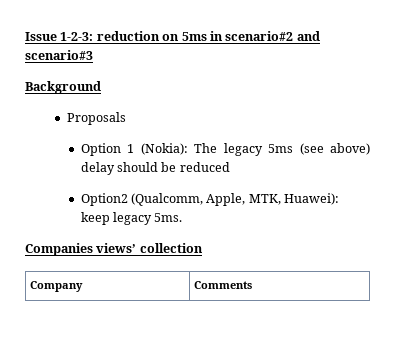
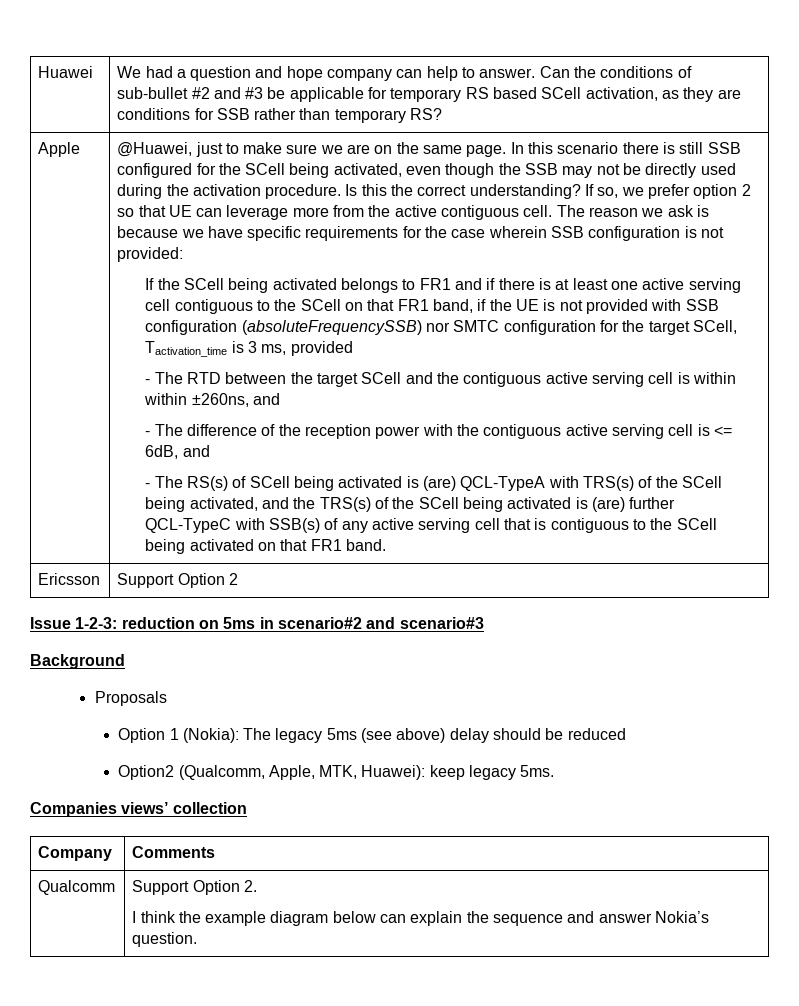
(25, 36) none -> [38,66,94,78] [117,66,692,81] [117,87,741,102] [117,108,443,123] [38,142,81,157] [117,142,741,157] [117,163,736,178] [117,184,751,199] [117,205,709,220] [117,226,725,241] [117,247,184,262] [145,278,741,293] [145,299,719,314] [145,320,737,335] [145,341,353,357] [145,372,736,387] [144,393,281,407] [145,424,732,439] [145,445,210,459] [145,476,722,491] [145,497,676,512] [145,518,717,533] [145,539,387,554] [38,573,101,585] [117,573,238,588] Huawei | We had a question and hope company can help to answer. Can the conditions of sub-bullet #2 and #3 be applicable for temporary RS based SCell activation, as they are conditions for SSB rather than temporary RS? // Apple | @Huawei, just to make sure we are on the same page. In this scenario there is still SSB configured for the SCell being activated, even though the SSB may not be directly used during the activation procedure. Is this the correct understanding? If so, we prefer option 2 so that UE can leverage more from the active contiguous cell. The reason we ask is because we have specific requirements for the case wherein SSB configuration is not provided: // If the SCell being activated belongs to FR1 and if there is at least one active serving cell contiguous to the SCell on that FR1 band, if the UE is not provided with SSB configuration (absoluteFrequencySSB) nor SMTC configuration for the target SCell, Tactivation_time is 3 ms, provided // - The RTD between the target SCell and the contiguous active serving cell is within within ±260ns, and // - The difference of the reception power with the contiguous active serving cell is <= 6dB, and // - The RS(s) of SCell being activated is (are) QCL-TypeA with TRS(s) of the SCell being activated, and the TRS(s) of the SCell being activated is (are) further QCL-TypeC with SSB(s) of any active serving cell that is contiguous to the SCell being activated on that FR1 band. // Ericsson | Support Option 2 //
(253, 285) none -> [38,880,116,895] [132,880,257,895] [132,911,710,926] [132,932,198,947] // Qualcomm | Support Option 2. // I think the example diagram below can explain the sequence and answer Nokia’s question.

